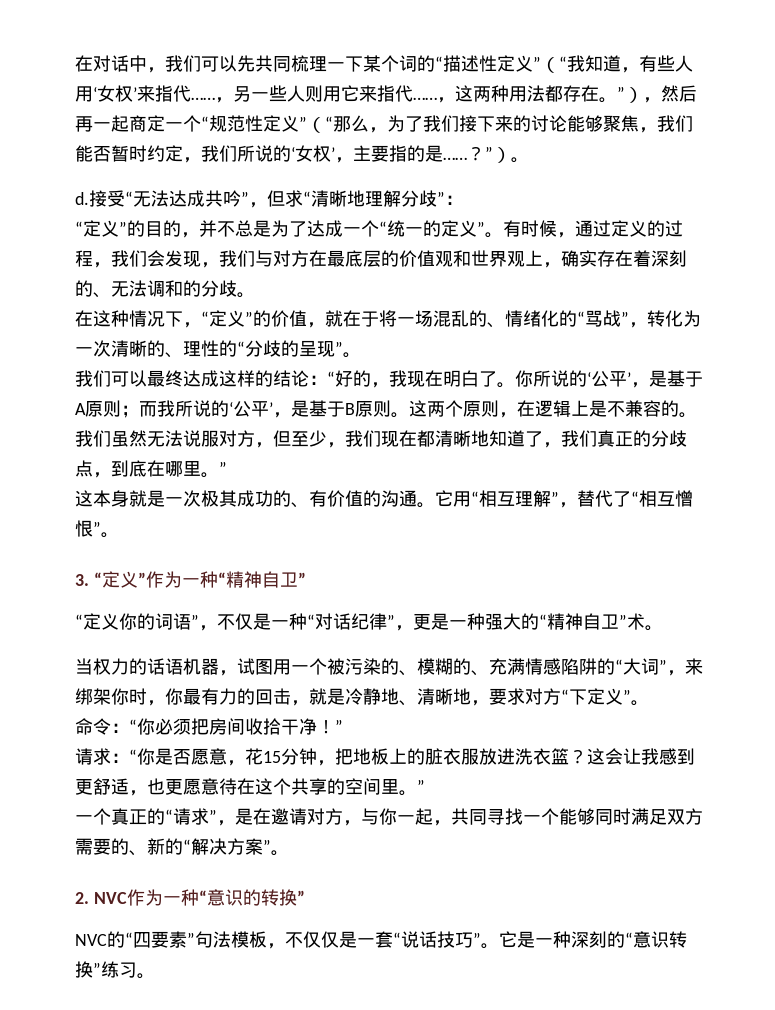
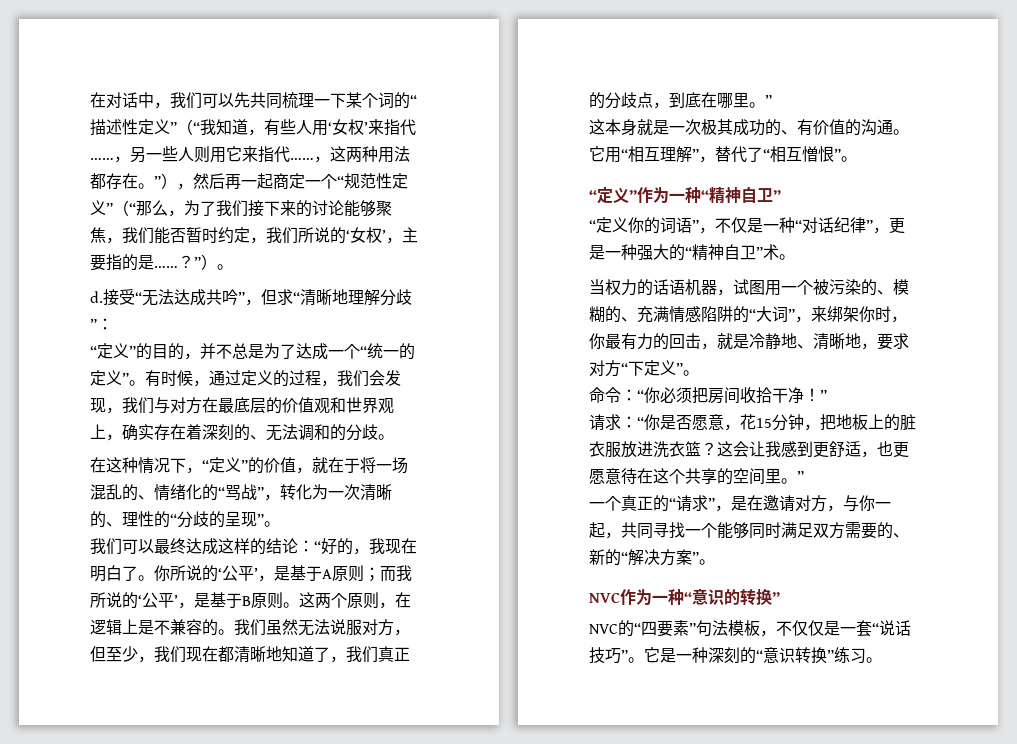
[75,574,89,586] 3. -> (857, 159) none
[75,892,89,904] 2. -> (715, 562) none

